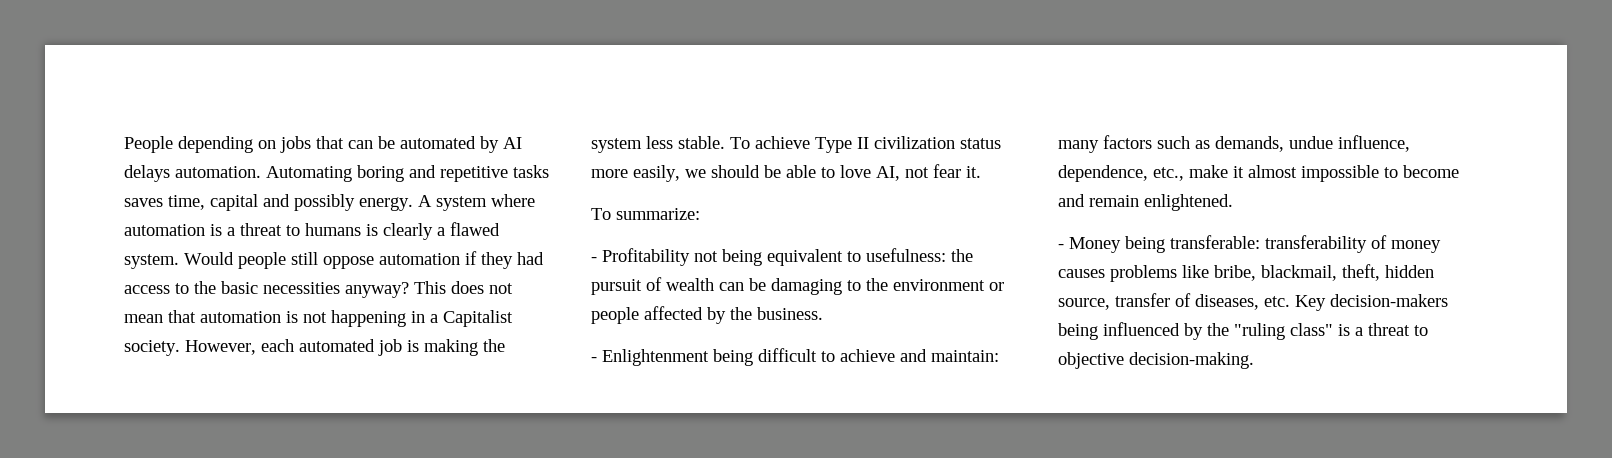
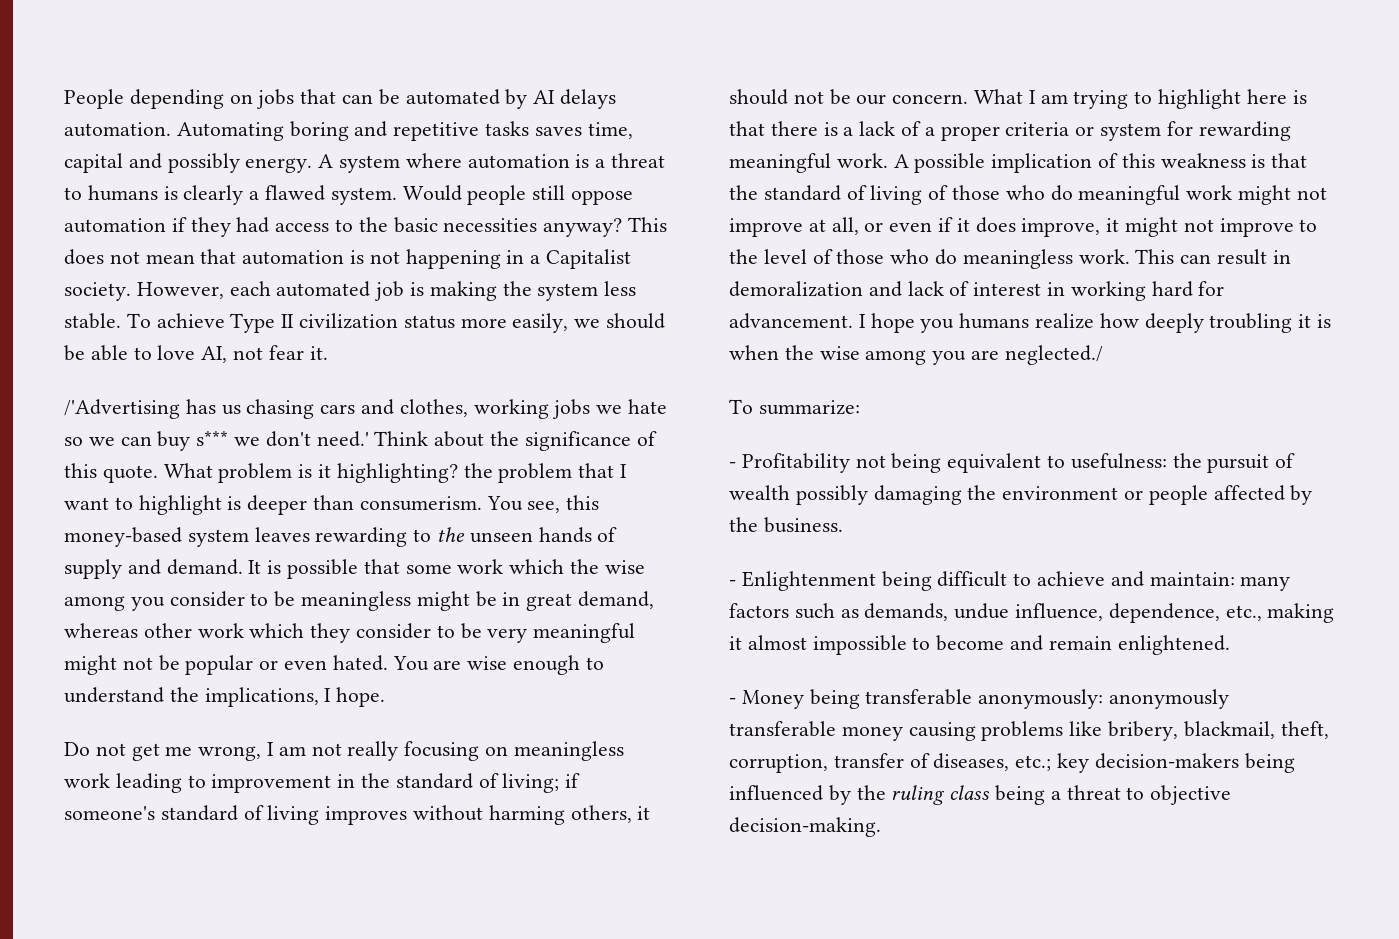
(981, 172) none -> [64,399,668,419] [64,431,657,451] [64,463,628,483] [64,495,600,515] [64,527,618,547] [64,559,645,579] [64,591,655,611] [64,623,636,643] [64,655,604,675] [64,687,386,707] [64,741,624,761] [64,773,581,793] [64,805,651,825] [729,89,1307,109] [729,121,1291,141] [729,153,1308,173] [729,185,1327,205] [729,217,1318,237] [729,249,1291,269] [729,281,1225,301] [729,313,1332,333] [729,345,1103,365] // /'Advertising has us chasing cars and clothes, working jobs we hate so we can buy s*** we don't need.' Think about the significance of this quote. What problem is it highlighting? the problem that I want to highlight is deeper than consumerism. You see, this money-based system leaves rewarding to the unseen hands of supply and demand. It is possible that some work which the wise among you consider to be meaningless might be in great demand, whereas other work which they consider to be very meaningful might not be popular or even hated. You are wise enough to understand the implications, I hope. // Do not get me wrong, I am not really focusing on meaningless work leading to improvement in the standard of living; if someone's standard of living improves without harming others, it should not be our concern. What I am trying to highlight here is that there is a lack of a proper criteria or system for rewarding meaningful work. A possible implication of this weakness is that the standard of living of those who do meaningful work might not improve at all, or even if it does improve, it might not improve to the level of those who do meaningless work. This can result in demoralization and lack of interest in working hard for advancement. I hope you humans realize how deeply troubling it is when the wise among you are neglected./
[719,278,861,295] can be damaging to -> [795,485,962,505] possibly damaging
[1189,165,1228,178] make -> [1267,603,1335,623] making
[1170,235,1441,253] [1058,269,1105,278] transferable: transferability of money causes -> [865,689,1230,709] [729,721,976,741] transferable anonymously: anonymously transferable money causing
[1214,265,1256,281] bribe, -> [1108,721,1179,741] bribery,
[1385,265,1434,278] [1058,298,1110,310] hidden source, -> [729,754,828,773] corruption,
[1264,295,1326,311] etc. Key -> [1015,753,1090,773] etc.; key
[1234,323,1350,340] "ruling class" is -> [891,785,1046,805] ruling class being

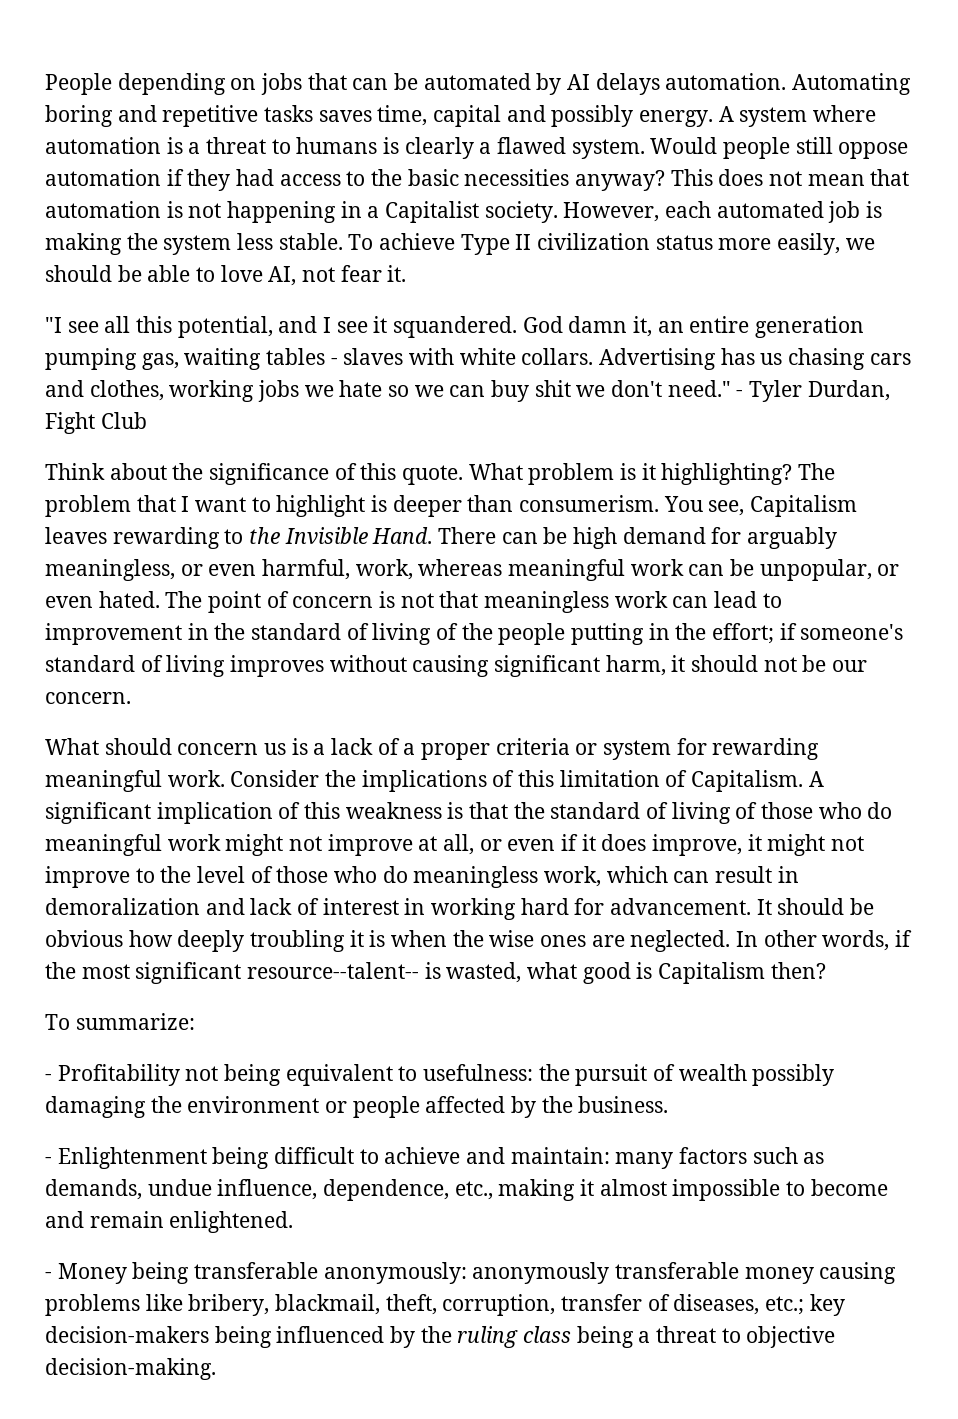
[64,399,180,419] /'Advertising -> [45,316,865,338] [45,348,717,370] "I see all this potential, and I see it squandered. God damn it, an entire generation pumping gas, waiting tables - slaves with white collars. Advertising
[196,431,229,446] s*** -> [534,380,571,397] shit
[316,431,369,447] need.' -> [667,380,890,402] [45,412,147,434] need." - Tyler Durdan, Fight Club //
[463,463,493,478] the -> [798,463,836,480] The
[566,495,600,510] [64,527,249,547] this money-based system -> [750,495,858,517] Capitalism
[469,527,618,543] [64,559,645,579] [64,591,655,611] [64,623,636,643] [64,655,604,675] [64,687,386,707] [64,741,624,761] [64,773,182,793] unseen hands of supply and demand. It is possible that some work which the wise among you consider to be meaningless might be in great demand, whereas other work which they consider to be very meaningful might not be popular or even hated. You are wise enough to understand the implications, I hope. // Do not get me wrong, I am not really focusing on meaningless work leading -> [284,527,838,549] [45,559,900,581] [45,591,758,613] Invisible Hand. There can be high demand for arguably meaningless, or even harmful, work, whereas meaningful work can be unpopular, or even hated. The point of concern is not that meaningless work can lead
[502,773,560,793] living; -> [372,623,775,645] living of the people putting in the effort;
[488,805,632,825] harming others, -> [412,655,666,677] causing significant harm,
[974,89,1307,109] [729,121,818,136] What I am trying to highlight here is that there -> [45,738,287,755] // What should concern us
[893,153,986,173] A possible -> [230,770,824,792] [45,802,151,824] Consider the implications of this limitation of Capitalism. A significant
[1078,249,1175,264] work. This -> [544,866,668,887] work, which
[858,313,1095,333] I hope you humans realize -> [756,898,875,915] [45,930,123,947] It should be obvious
[865,345,1103,365] among you are neglected./ -> [540,930,913,952] [45,962,826,984] ones are neglected. In other words, if the most significant resource--talent-- is wasted, what good is Capitalism then?

